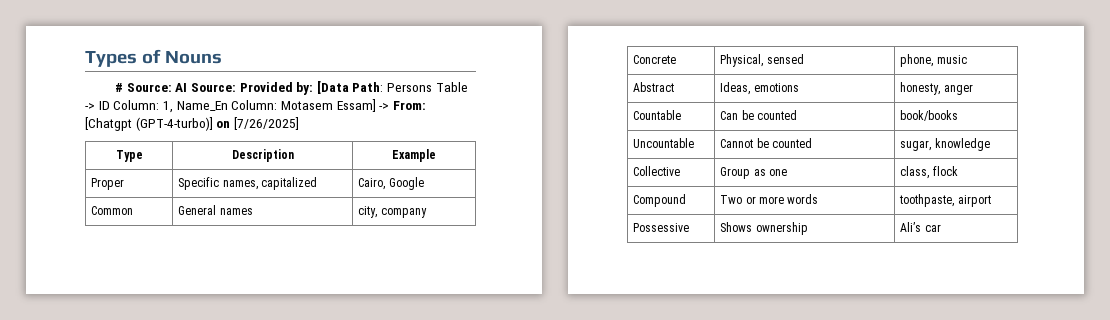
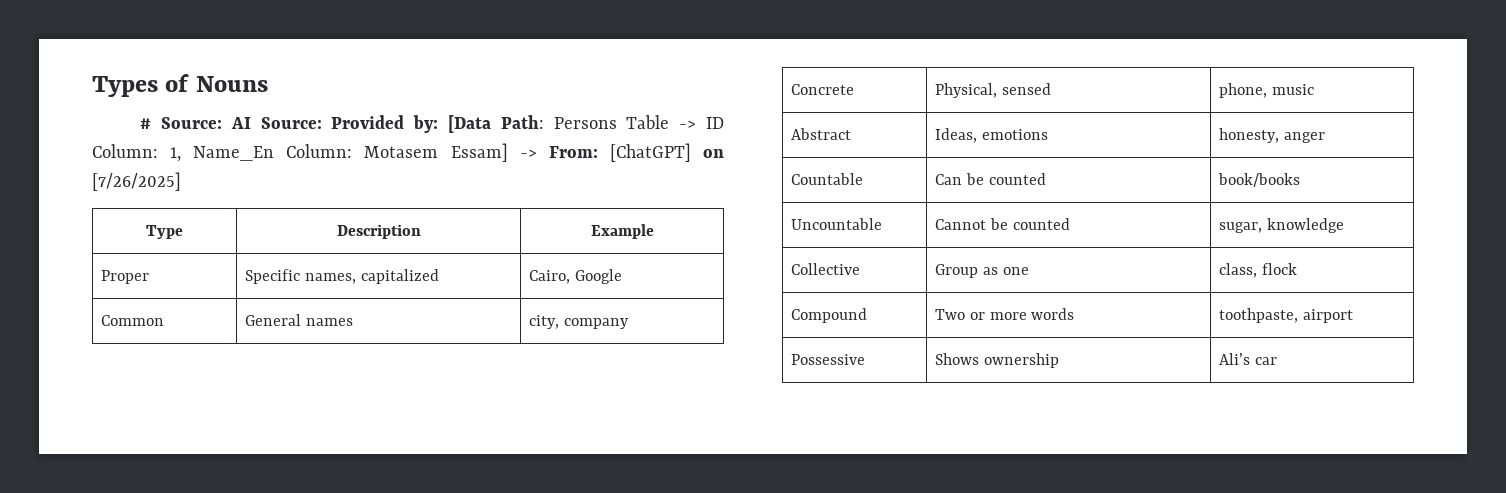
[85,117,213,131] [Chatgpt (GPT-4-turbo)] -> [609,143,691,162] [ChatGPT]

